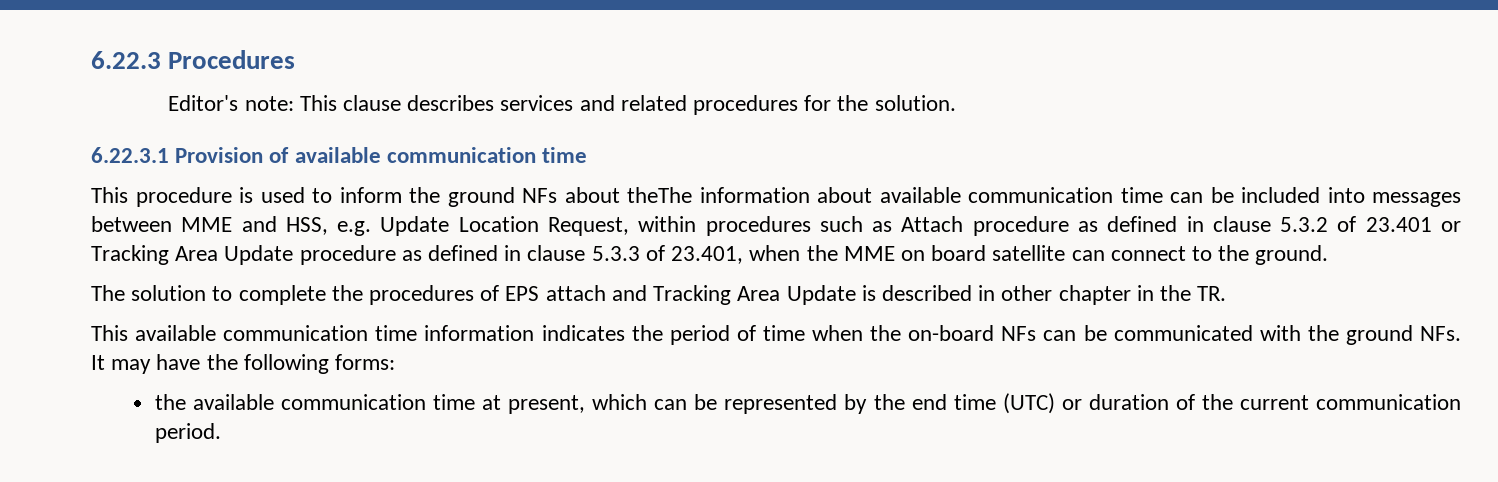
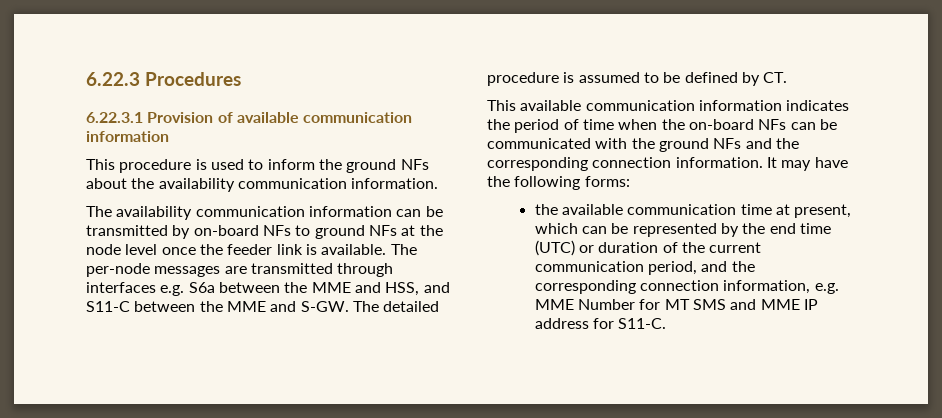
[168,95,956,115] // Editor's note: This clause describes services and related procedures for the solution. -> (241, 79) none
[542,147,588,163] time -> [86,131,169,142] information
[627,187,1461,207] [91,216,1461,236] [91,245,1329,265] [91,285,1227,305] theThe information about available communication time can be included into messages between MME and HSS, e.g. Update Location Request, within procedures such as Attach procedure as defined in clause 5.3.2 of 23.401 or Tracking Area Update procedure as defined in clause 5.3.3 of 23.401, when the MME on board satellite can connect to the ground. // The solution to complete the procedures of EPS attach and Tracking Area Update is described in other chapter in the TR. -> [131,178,439,192] [86,206,443,220] [86,225,443,239] [86,244,417,255] [86,263,394,277] [86,282,450,296] [86,301,440,312] [487,72,788,86] the availability communication information. // The availability communication information can be transmitted by on-board NFs to ground NFs at the node level once the feeder link is available. The per-node messages are transmitted through interfaces e.g. S6a between the MME and HSS, and S11-C between the MME and S-GW. The detailed procedure is assumed to be defined by CT.
[375,325,418,341] time -> (695, 105) none
[1420,326,1461,341] NFs. -> [713,138,799,149] [487,157,763,171] NFs and the corresponding connection information.
[154,423,221,443] period. -> [647,261,755,275] [534,280,839,294] [534,299,818,310] [534,318,667,329] period, and the corresponding connection information, e.g. MME Number for MT SMS and MME IP address for S11-C.

